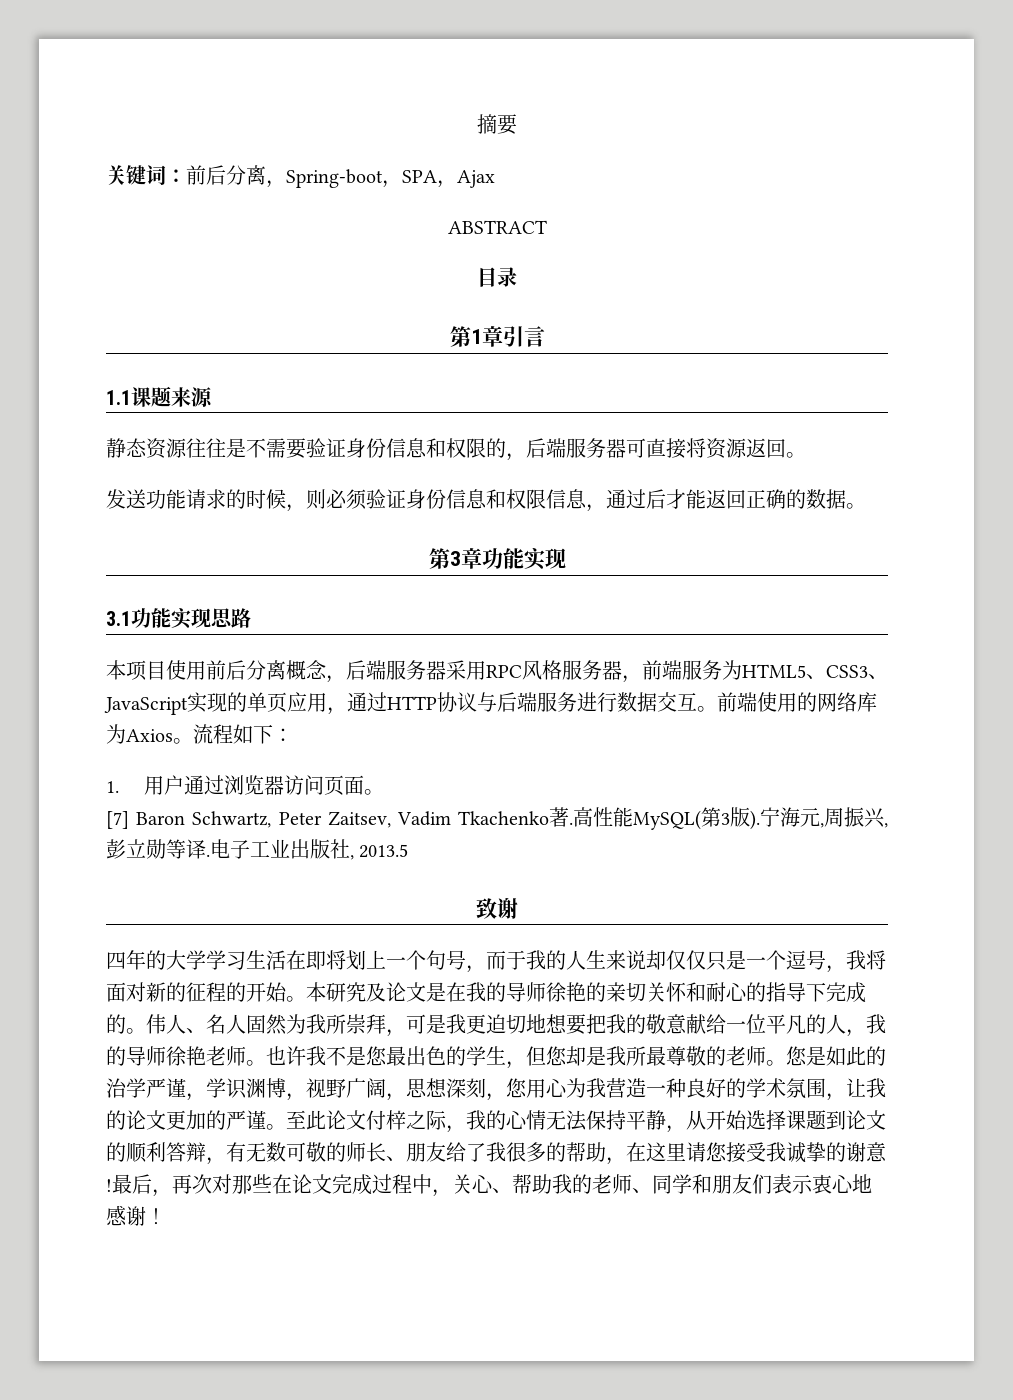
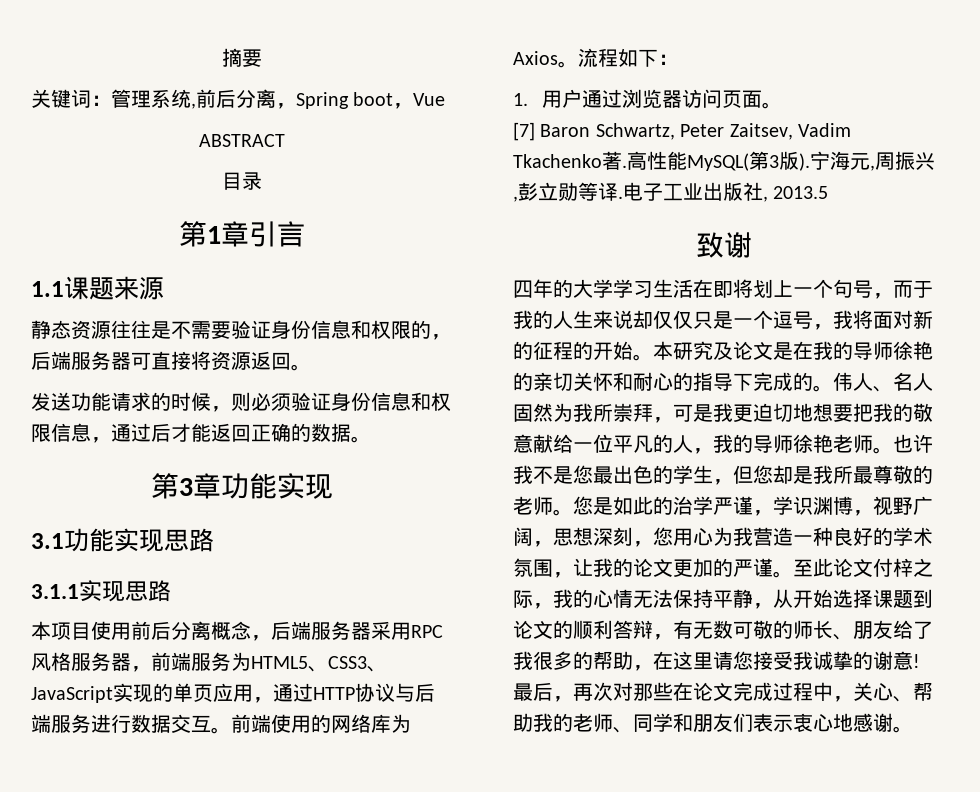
[186,165,495,188] 前后分离，Spring-boot，SPA，Ajax -> [111,89,446,109] 管理系统,前后分离，Spring boot，Vue
(251, 618) none -> [31,580,171,602] // 3.1.1实现思路
[146,1207,166,1225] ！ -> [893,726,913,733] 。

